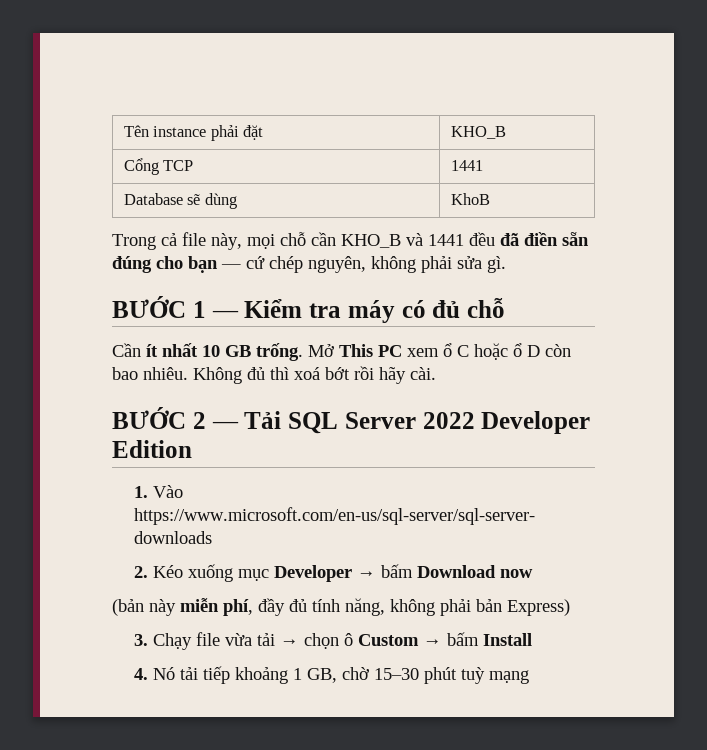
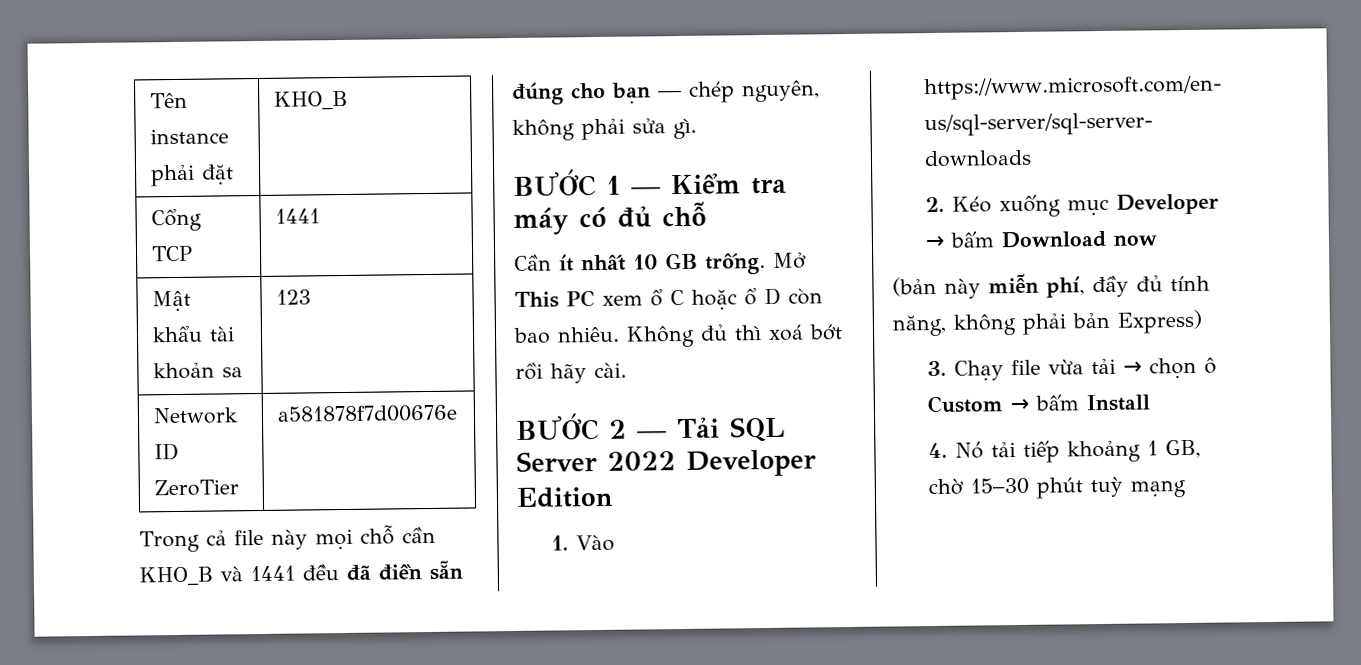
[123,193,237,209] [450,193,490,205] Database sẽ dùng | KhoB -> [151,290,191,312] [151,325,235,343] [152,362,243,380] [275,289,311,305] [152,407,239,425] [153,442,179,461] [153,479,239,497] [276,404,458,423] Mật khẩu tài khoản sa | 123 // Network ID ZeroTier | a581878f7d00676e
[211,233,242,250] này, -> [270,529,308,550] này
[246,256,265,269] cứ -> (682, 94) none

